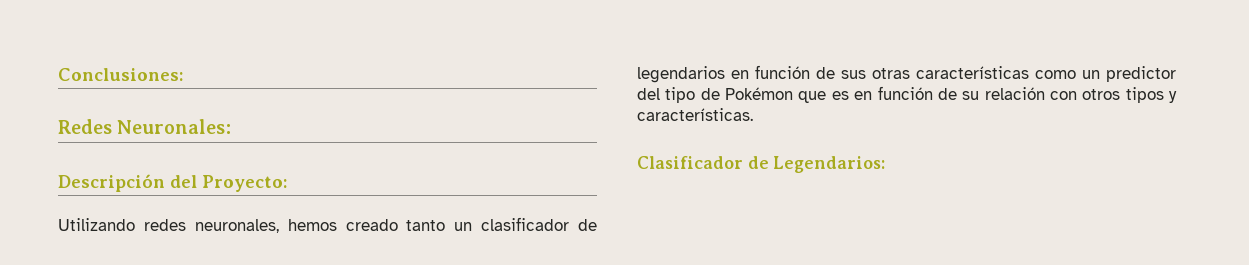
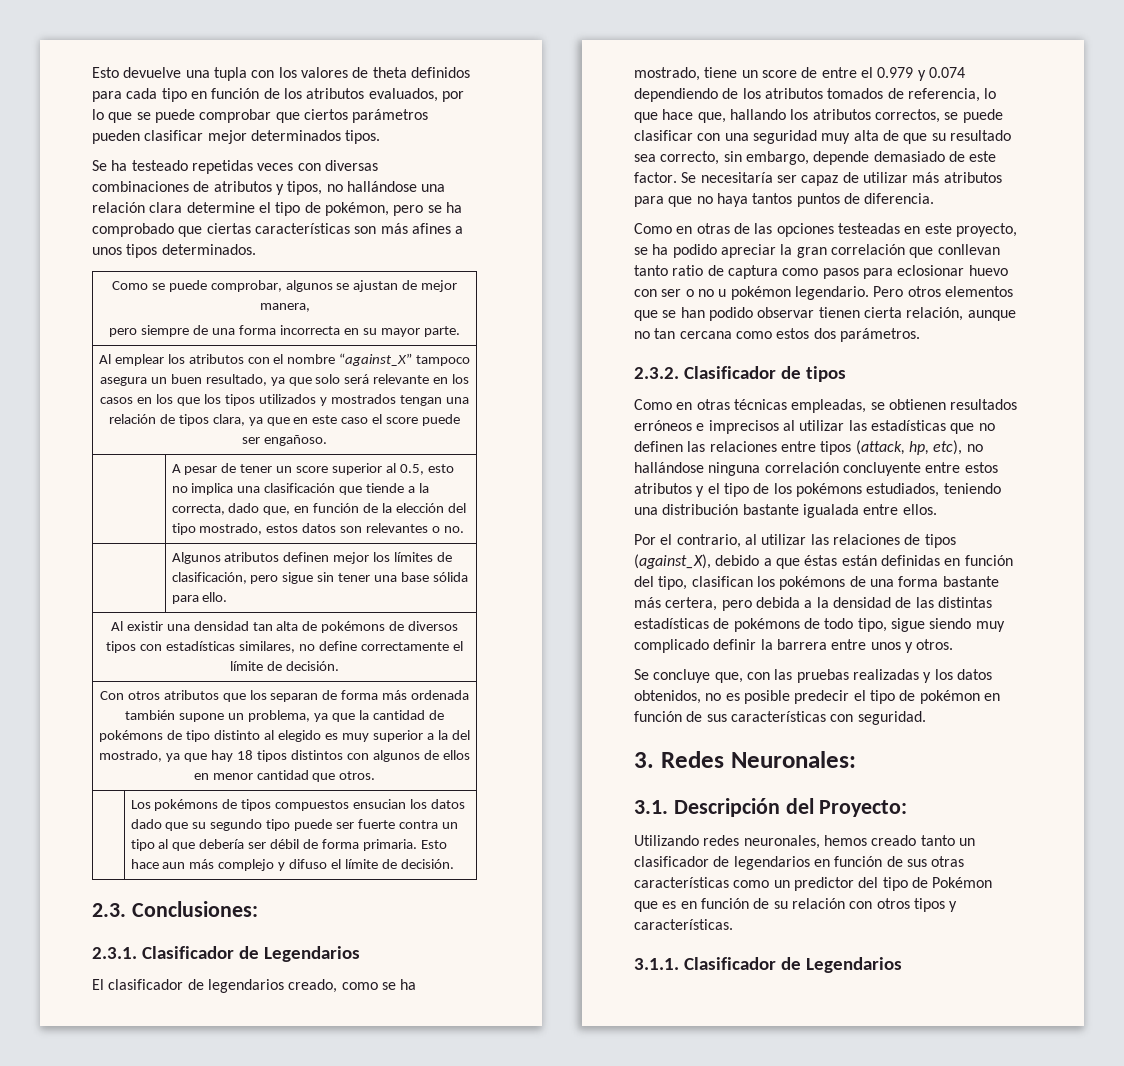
[58,68,184,81] Conclusiones: // -> [92,67,470,81] [92,88,464,102] [92,109,429,123] [92,130,381,144] [92,160,378,174] [92,181,446,195] [92,202,462,216] [92,223,464,237] [92,244,256,258] [111,280,458,292] [259,303,310,312] [109,325,460,337] [98,353,471,366] [99,374,470,386] [100,394,469,406] [108,414,461,426] [242,435,327,446] [171,463,454,475] [171,483,429,495] [171,503,466,515] [171,523,464,535] [171,552,453,564] [171,572,468,584] [171,592,228,604] [110,621,459,633] [106,641,463,653] [230,661,339,671] [99,690,470,702] [125,710,444,722] [99,730,470,742] [99,750,470,762] [193,770,376,782] [130,799,465,811] [130,819,458,831] [130,839,447,851] [130,859,454,871] [92,901,258,917] [92,946,360,962] [92,979,417,993] [634,67,965,81] [634,88,997,102] [634,109,1003,123] [634,130,1011,144] [634,151,997,165] [634,172,1002,186] [634,193,935,207] [634,223,1017,237] [634,244,1000,258] [634,265,1008,279] [634,286,1013,300] [634,307,1016,321] [634,328,920,342] [634,366,846,382] [634,399,1018,413] [634,420,995,434] [634,440,983,455] [634,462,998,476] [634,483,1001,497] [634,504,937,518] [634,534,956,548] [634,554,1013,569] [634,576,999,590] [634,597,992,611] [634,618,1005,632] [634,639,954,653] [634,669,992,683] [634,690,1000,704] [634,711,926,725] [634,752,654,768] Esto devuelve una tupla con los valores de theta definidos para cada tipo en función de los atributos evaluados, por lo que se puede comprobar que ciertos parámetros pueden clasificar mejor determinados tipos. // Se ha testeado repetidas veces con diversas combinaciones de atributos y tipos, no hallándose una relación clara determine el tipo de pokémon, pero se ha comprobado que ciertas características son más afines a unos tipos determinados. // Como se puede comprobar, algunos se ajustan de mejor manera, // pero siempre de una forma incorrecta en su mayor parte. // Al emplear los atributos con el nombre “against_X” tampoco asegura un buen resultado, ya que solo será relevante en los casos en los que los tipos utilizados y mostrados tengan una relación de tipos clara, ya que en este caso el score puede ser engañoso. // | A pesar de tener un score superior al 0.5, esto no implica una clasificación que tiende a la correcta, dado que, en función de la elección del tipo mostrado, estos datos son relevantes o no. // | Algunos atributos definen mejor los límites de clasificación, pero sigue sin tener una base sólida para ello. // Al existir una densidad tan alta de pokémons de diversos tipos con estadísticas similares, no define correctamente el límite de decisión. // Con otros atributos que los separan de forma más ordenada también supone un problema, ya que la cantidad de pokémons de tipo distinto al elegido es muy superior a la del mostrado, ya que hay 18 tipos distintos con algunos de ellos en menor cantidad que otros. // | Los pokémons de tipos compuestos ensucian los datos dado que su segundo tipo puede ser fuerte contra un tipo al que debería ser débil de forma primaria. Esto hace aun más complejo y difuso el límite de decisión. // 2.3. Conclusiones: // 2.3.1. Clasificador de Legendarios // El clasificador de legendarios creado, como se ha mostrado, tiene un score de entre el 0.979 y 0.074 dependiendo de los atributos tomados de referencia, lo que hace que, hallando los atributos correctos, se puede clasificar con una seguridad muy alta de que su resultado sea correcto, sin embargo, depende demasiado de este factor. Se necesitaría ser capaz de utilizar más atributos para que no haya tantos puntos de diferencia. // Como en otras de las opciones testeadas en este proyecto, se ha podido apreciar la gran correlación que conllevan tanto ratio de captura como pasos para eclosionar huevo con ser o no u pokémon legendario. Pero otros elementos que se han podido observar tienen cierta relación, aunque no tan cercana como estos dos parámetros. // 2.3.2. Clasificador de tipos // Como en otras técnicas empleadas, se obtienen resultados erróneos e imprecisos al utilizar las estadísticas que no definen las relaciones entre tipos (attack, hp, etc), no hallándose ninguna correlación concluyente entre estos atributos y el tipo de los pokémons estudiados, teniendo una distribución bastante igualada entre ellos. // Por el contrario, al utilizar las relaciones de tipos (against_X), debido a que éstas están definidas en función del tipo, clasifican los pokémons de una forma bastante más certera, pero debida a la densidad de las distintas estadísticas de pokémons de todo tipo, sigue siendo muy complicado definir la barrera entre unos y otros. // Se concluye que, con las pruebas realizadas y los datos obtenidos, no es posible predecir el tipo de pokémon en función de sus características con seguridad. // 3.
(232, 126) none -> [634,800,668,814] 3.1.
[637,156,886,173] Clasificador de Legendarios: -> [634,957,902,973] 3.1.1. Clasificador de Legendarios

